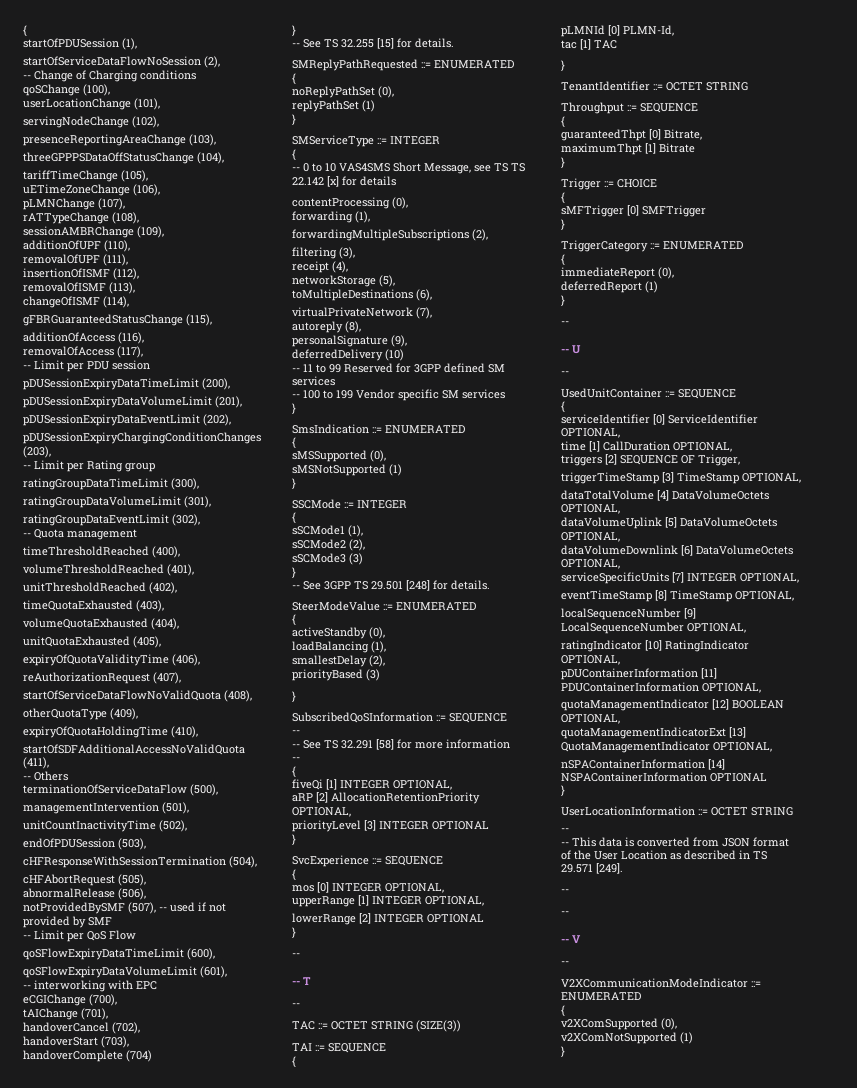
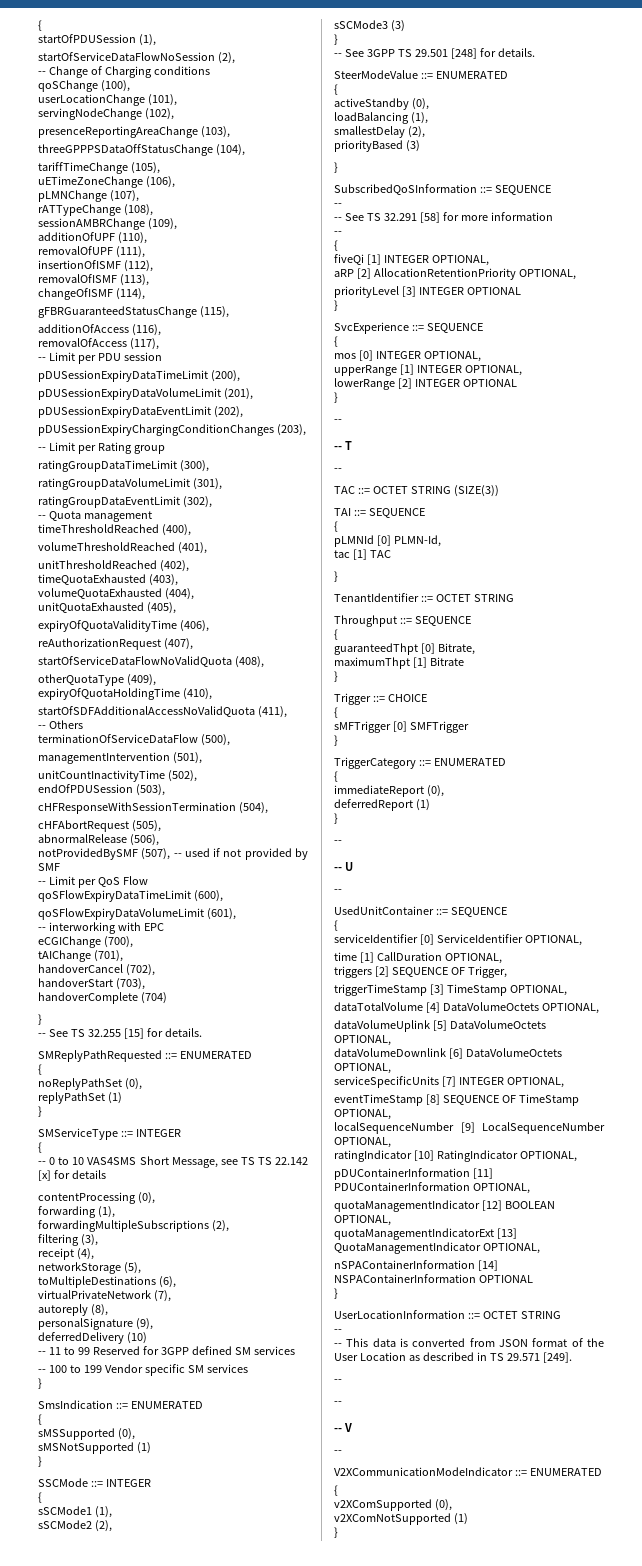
(667, 595) none -> [442,1095,516,1105] SEQUENCE OF

